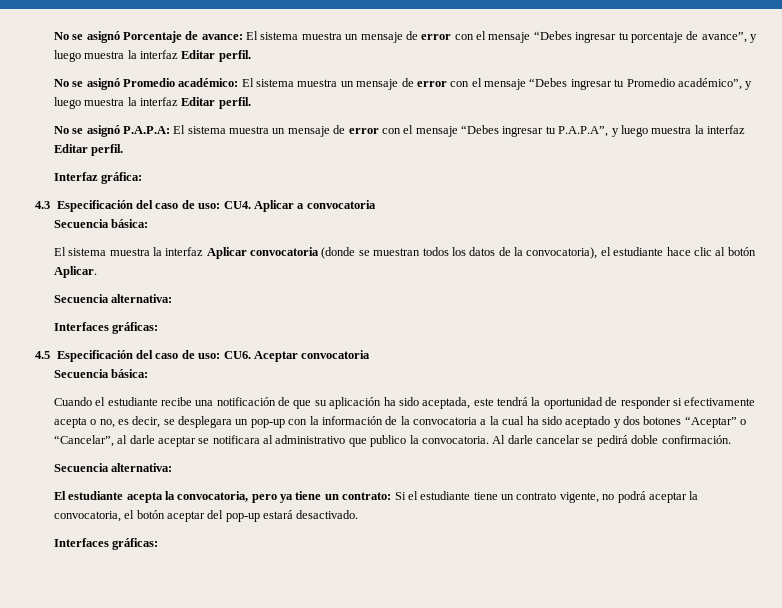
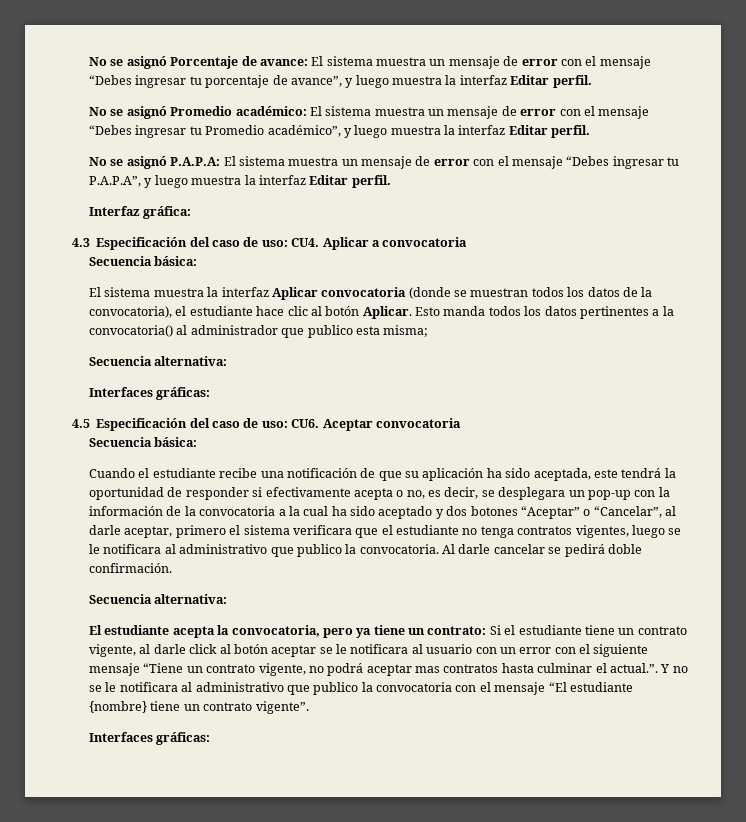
(97, 272) none -> [415,306,674,319] [89,325,429,338] Esto manda todos los datos pertinentes a la convocatoria() al administrador que publico esta misma;
[157,436,210,447] aceptar se -> [124,525,682,538] [89,544,101,554] aceptar, primero el sistema verificara que el estudiante no tenga contratos vigentes, luego se le
[602,491,699,503] [53,510,359,522] no podrá aceptar la convocatoria, el botón aceptar del pop-up estará desactivado. -> [139,644,649,657] [89,663,688,676] [89,682,633,695] [89,701,309,714] al darle click al botón aceptar se le notificara al usuario con un error con el siguiente mensaje “Tiene un contrato vigente, no podrá aceptar mas contratos hasta culminar el actual.”. Y no se le notificara al administrativo que publico la convocatoria con el mensaje “El estudiante {nombre} tiene un contrato vigente”.

